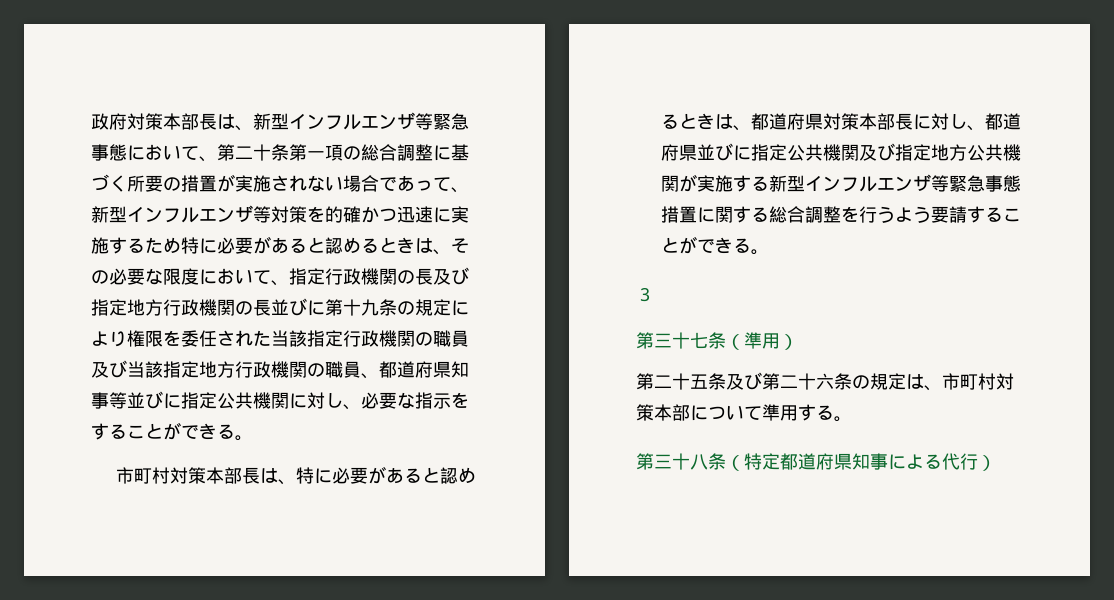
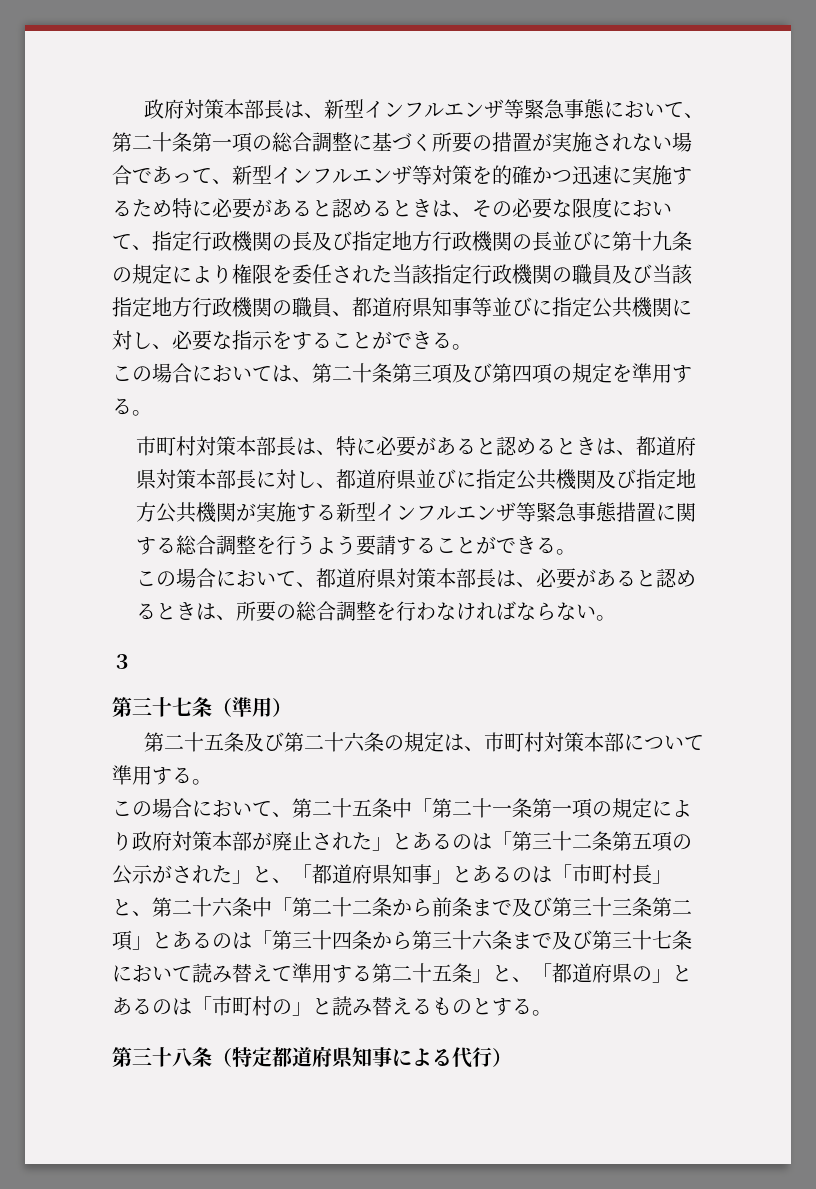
(253, 438) none -> [112,363,692,384] [112,398,152,416] // この場合においては、第二十条第三項及び第四項の規定を準用する。
(770, 252) none -> [136,568,697,589] [136,601,617,622] // この場合において、都道府県対策本部長は、必要があると認めるときは、所要の総合調整を行わなければならない。
(852, 419) none -> [112,798,692,819] [112,831,692,852] [112,864,672,885] [112,897,692,917] [112,930,692,951] [112,963,692,983] [112,996,552,1016] // この場合において、第二十五条中「第二十一条第一項の規定により政府対策本部が廃止された」とあるのは「第三十二条第五項の公示がされた」と、「都道府県知事」とあるのは「市町村長」と、第二十六条中「第二十二条から前条まで及び第三十三条第二項」とあるのは「第三十四条から第三十六条まで及び第三十七条において読み替えて準用する第二十五条」と、「都道府県の」とあるのは「市町村の」と読み替えるものとする。

